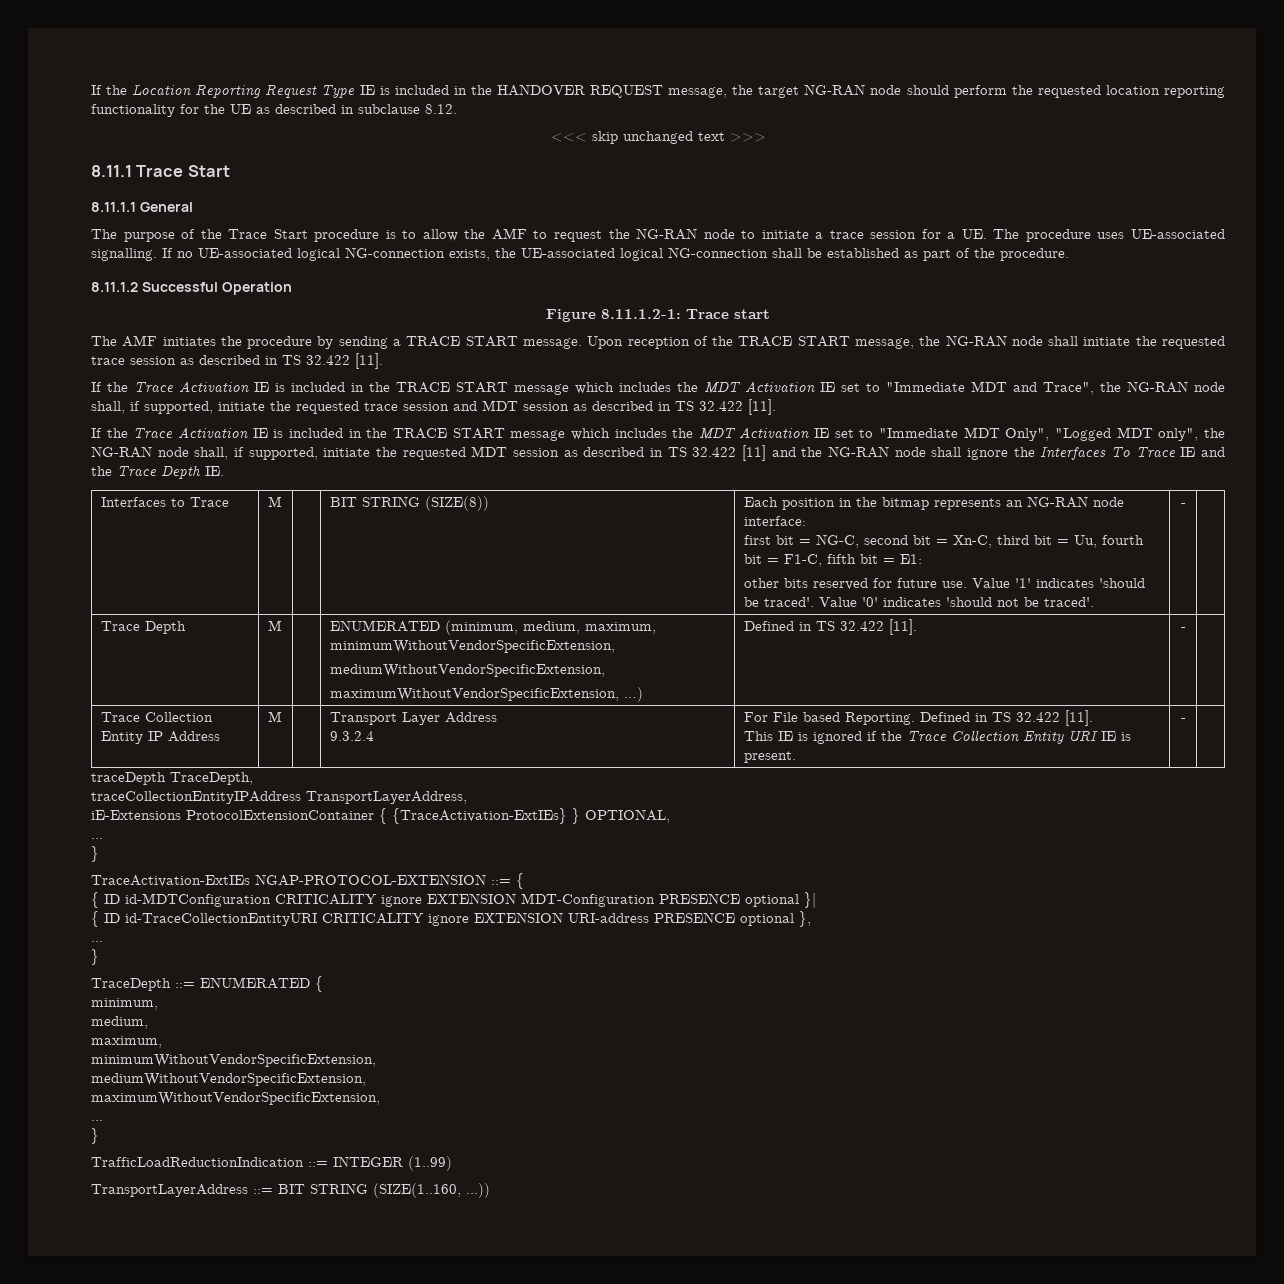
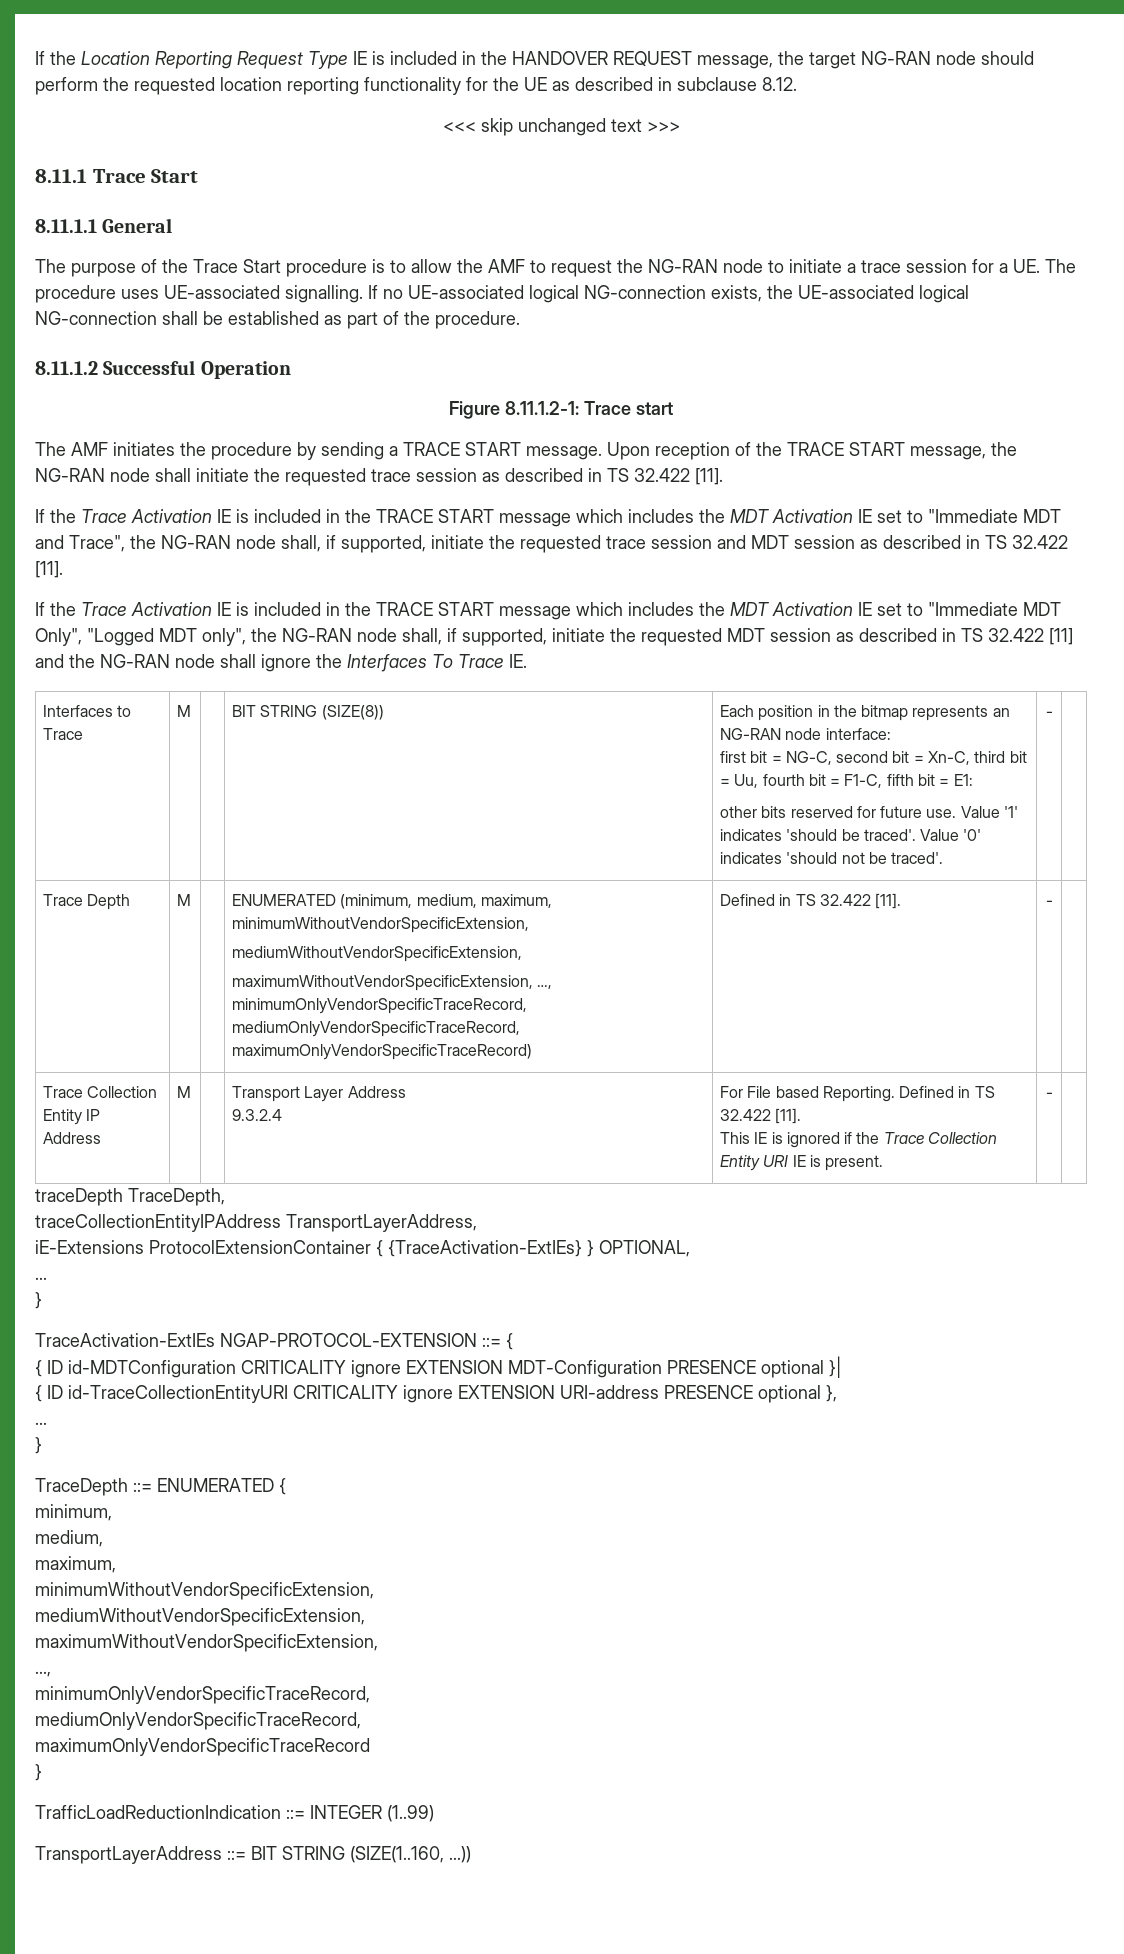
[1180,447,1225,457] [91,465,201,479] IE and the Trace Depth -> (504, 661) none
[623,687,643,702] …) -> [537,985,553,989] [231,998,527,1014] [231,1021,520,1037] [231,1044,532,1060] …, minimumOnlyVendorSpecificTraceRecord, mediumOnlyVendorSpecificTraceRecord, maximumOnlyVendorSpecificTraceRecord)
[91,1120,103,1121] ... -> [35,1671,51,1677] [35,1686,370,1704] [35,1712,361,1730] [35,1738,370,1756] ..., // minimumOnlyVendorSpecificTraceRecord, // mediumOnlyVendorSpecificTraceRecord, // maximumOnlyVendorSpecificTraceRecord

